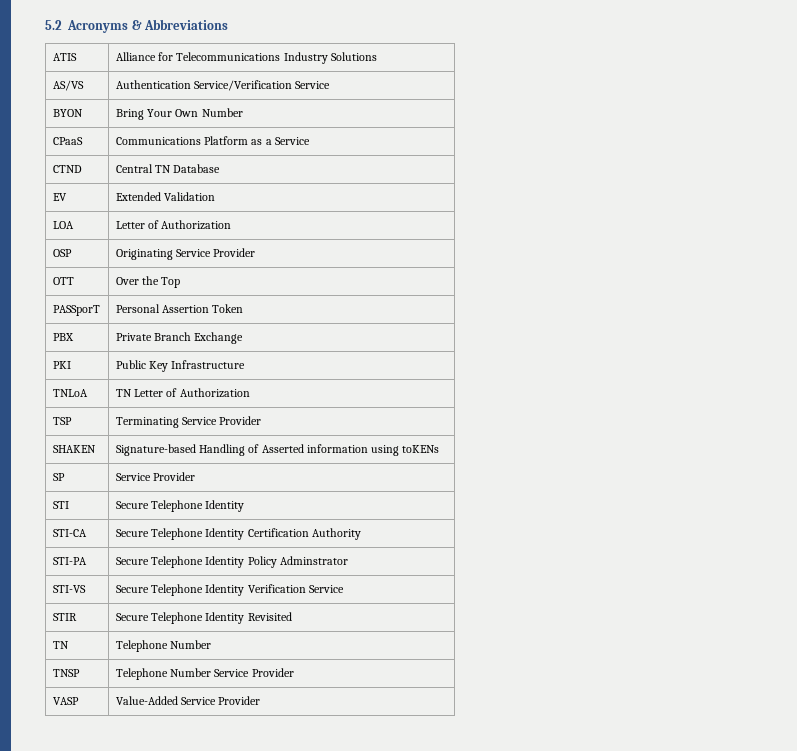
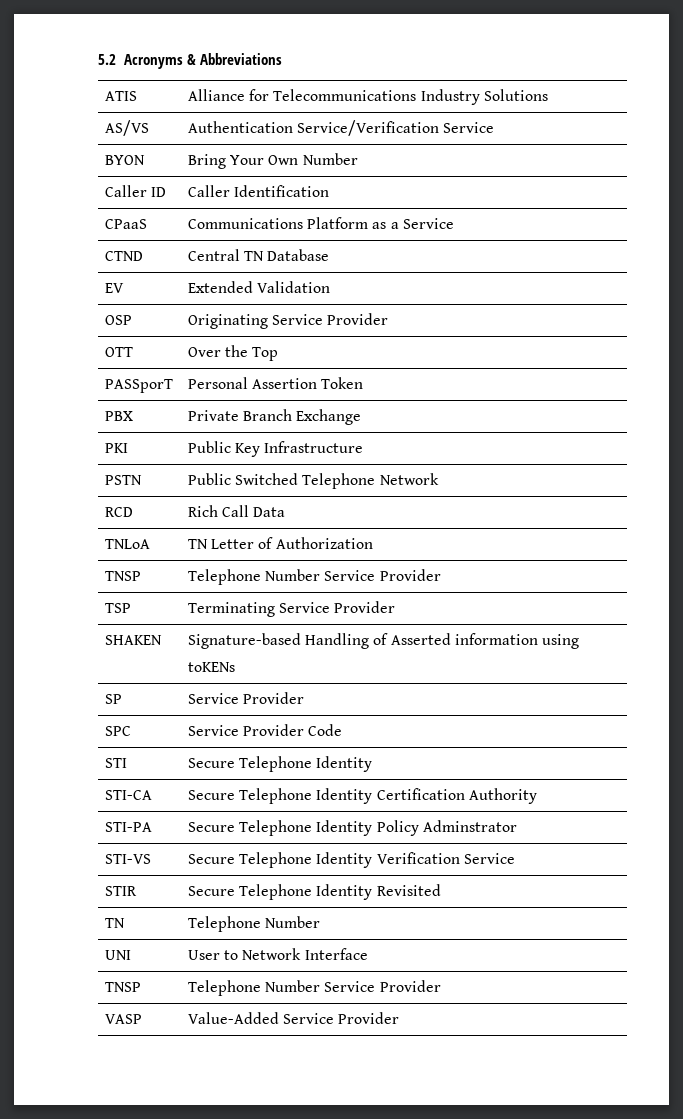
(243, 112) none -> [105,185,167,197] [188,185,330,197] // Caller ID | Caller Identification
[52,221,74,229] [115,220,232,230] // LOA | Letter of Authorization -> (331, 287) none
(246, 364) none -> [105,475,143,485] [188,473,439,489] [105,507,134,517] [188,505,286,517] // PSTN | Public Switched Telephone Network // RCD | Rich Call Data
(250, 393) none -> [105,571,142,581] [188,569,441,585] // TNSP | Telephone Number Service Provider
(196, 476) none -> [105,726,132,736] [188,724,343,736] // SPC | Service Provider Code
(212, 644) none -> [105,950,132,960] [188,948,368,960] // UNI | User to Network Interface

